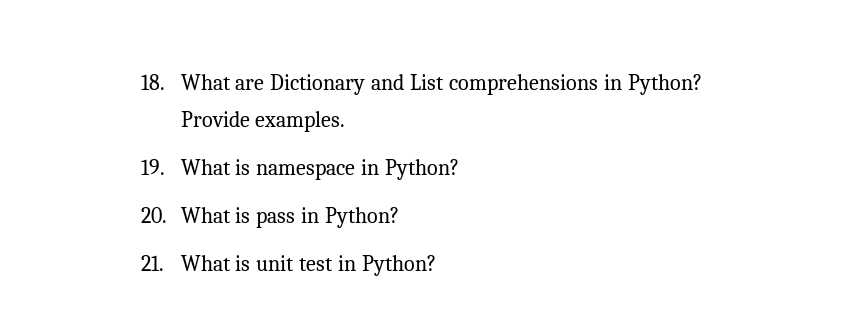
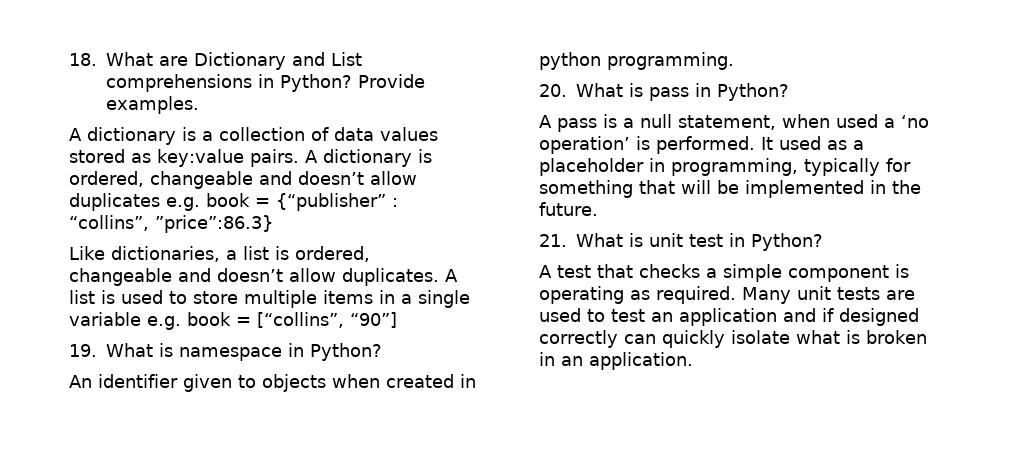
(346, 121) none -> [68,127,438,145] [68,149,432,167] [68,171,417,189] [68,193,398,211] [68,215,273,233] [68,246,370,262] [68,268,458,286] [68,290,470,308] [68,312,397,330] // A dictionary is a collection of data values stored as key:value pairs. A dictionary is ordered, changeable and doesn’t allow duplicates e.g. book = {“publisher” : “collins”, ”price”:86.3} // Like dictionaries, a list is ordered, changeable and doesn’t allow duplicates. A list is used to store multiple items in a single variable e.g. book = [“collins”, “90”]
(460, 169) none -> [68,374,476,392] [538,52,734,70] // An identifier given to objects when created in python programming.
(400, 217) none -> [538,114,929,132] [538,136,864,154] [538,158,911,176] [538,180,921,198] [538,202,598,216] // A pass is a null statement, when used a ‘no operation’ is performed. It used as a placeholder in programming, typically for something that will be implemented in the future.
(437, 265) none -> [538,264,909,282] [538,286,915,304] [538,308,919,326] [538,330,927,348] [538,352,693,370] // A test that checks a simple component is operating as required. Many unit tests are used to test an application and if designed correctly can quickly isolate what is broken in an application.

